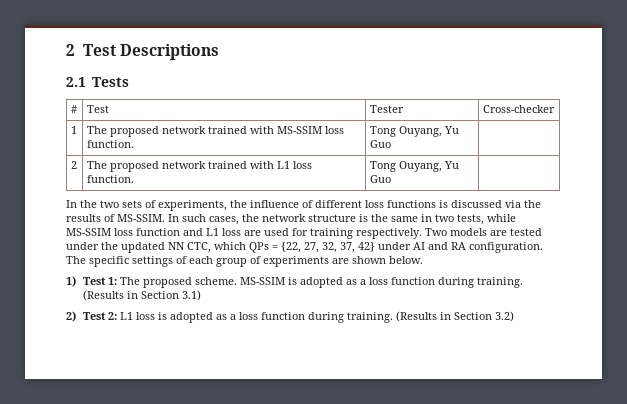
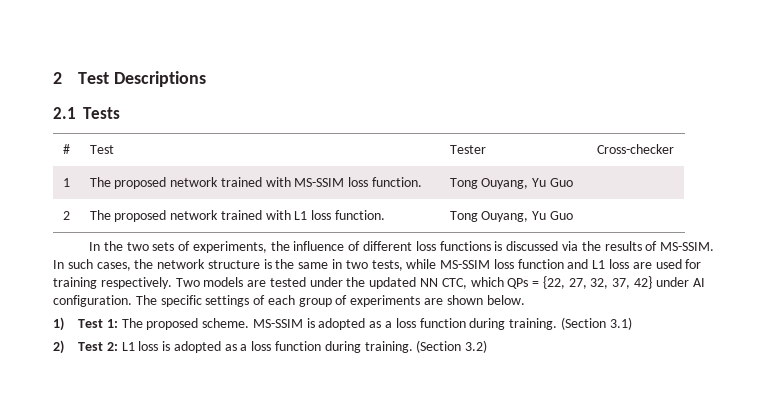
[428,242,466,250] and RA -> (705, 282) none
[83,290,180,301] (Results in Section -> [560,317,606,330] (Section
[396,311,493,322] (Results in Section -> [416,340,462,353] (Section

